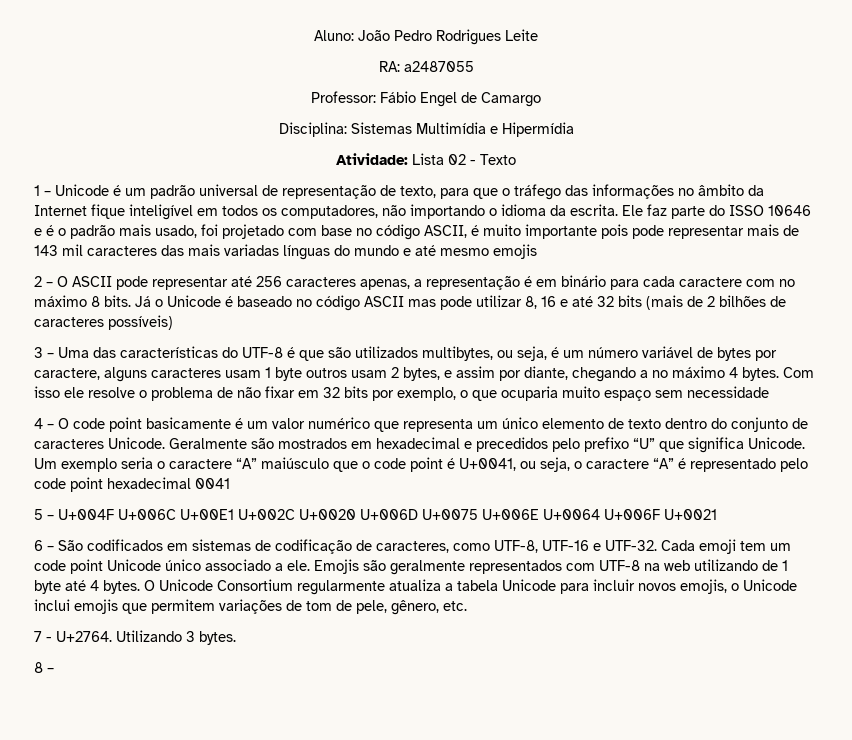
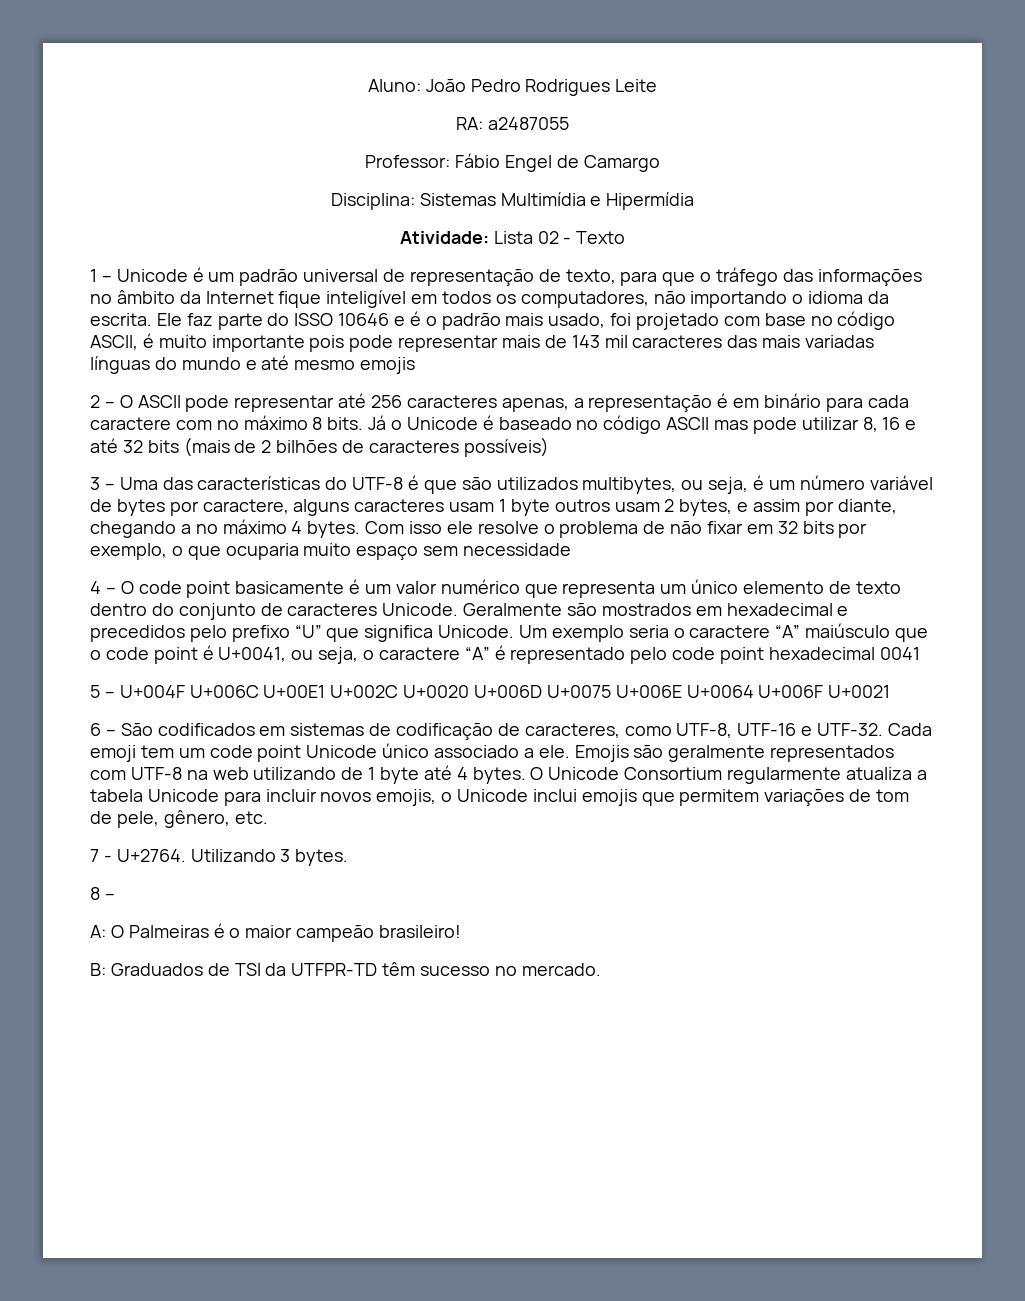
(54, 670) none -> [90,923,462,942] [90,962,601,976] // A: O Palmeiras é o maior campeão brasileiro! // B: Graduados de TSI da UTFPR-TD têm sucesso no mercado.

